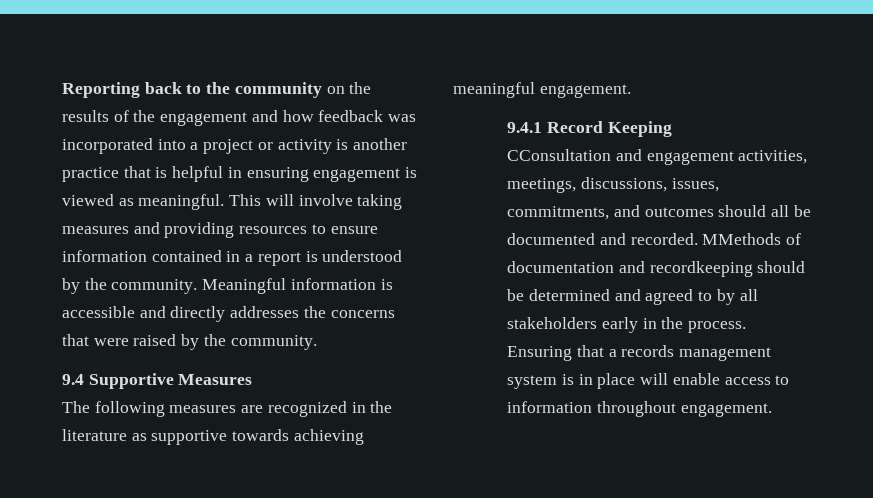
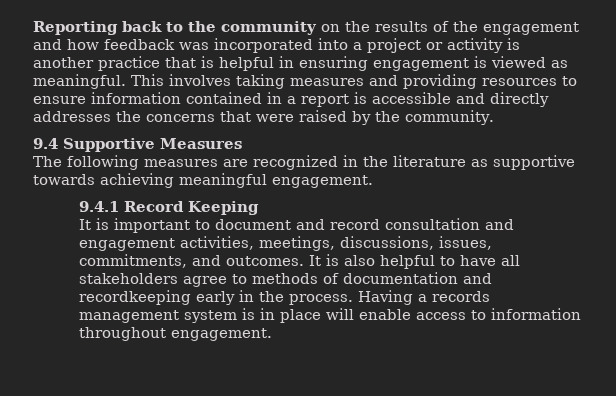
[265,194,353,206] will involve -> [169,74,231,86] involves
[322,250,403,262] [62,278,393,294] understood by the community. Meaningful information is -> (367, 98) none
[507,149,612,161] CConsultation -> [78,218,480,233] It is important to document and record consultation
[644,205,811,217] [507,233,802,245] [507,261,806,277] [507,289,758,305] [507,317,598,329] outcomes should all be documented and recorded. MMethods of documentation and recordkeeping should be determined and agreed to by all stakeholders -> [225,254,520,269] [78,272,492,287] [78,290,191,305] outcomes. It is also helpful to have all stakeholders agree to methods of documentation and recordkeeping
[507,345,604,361] Ensuring that -> [357,290,413,305] Having

